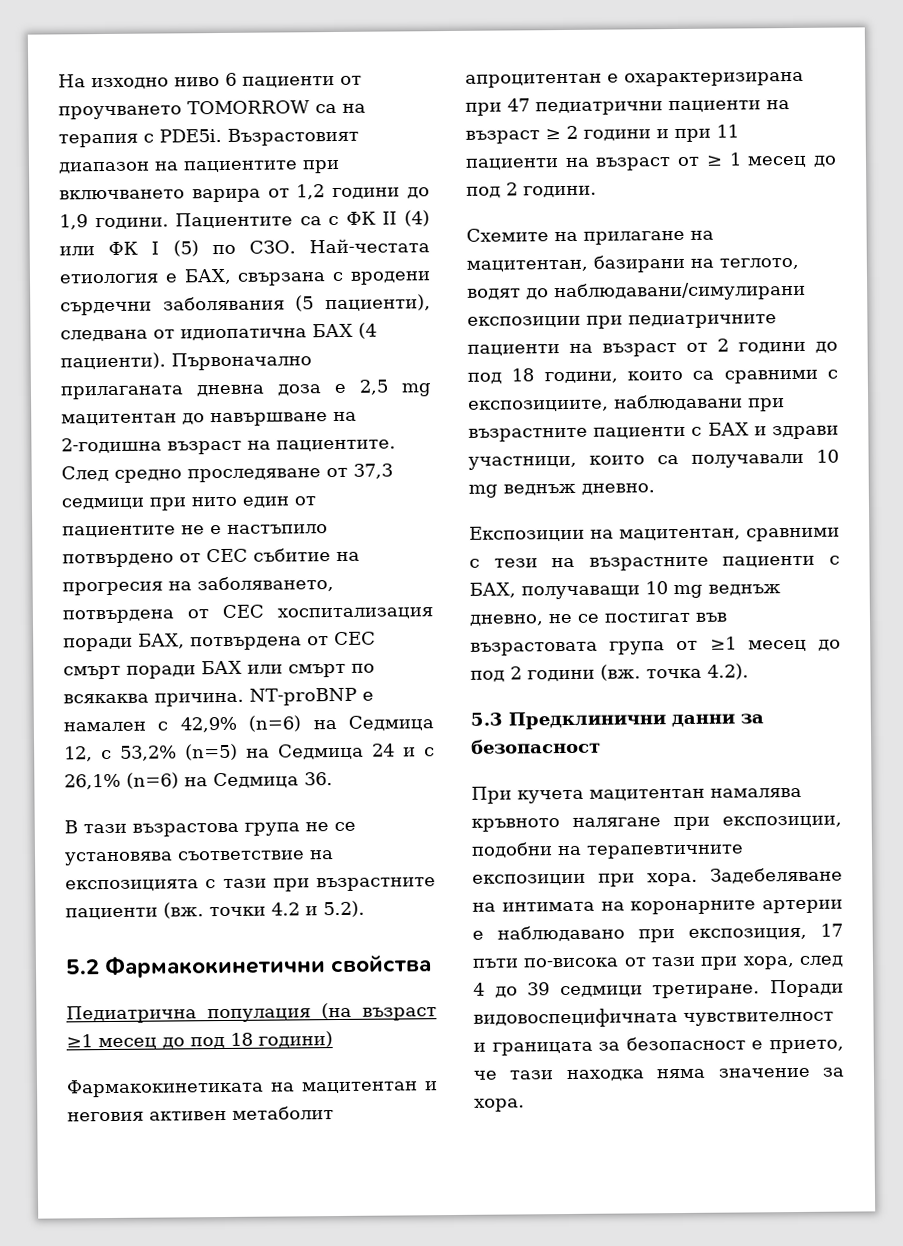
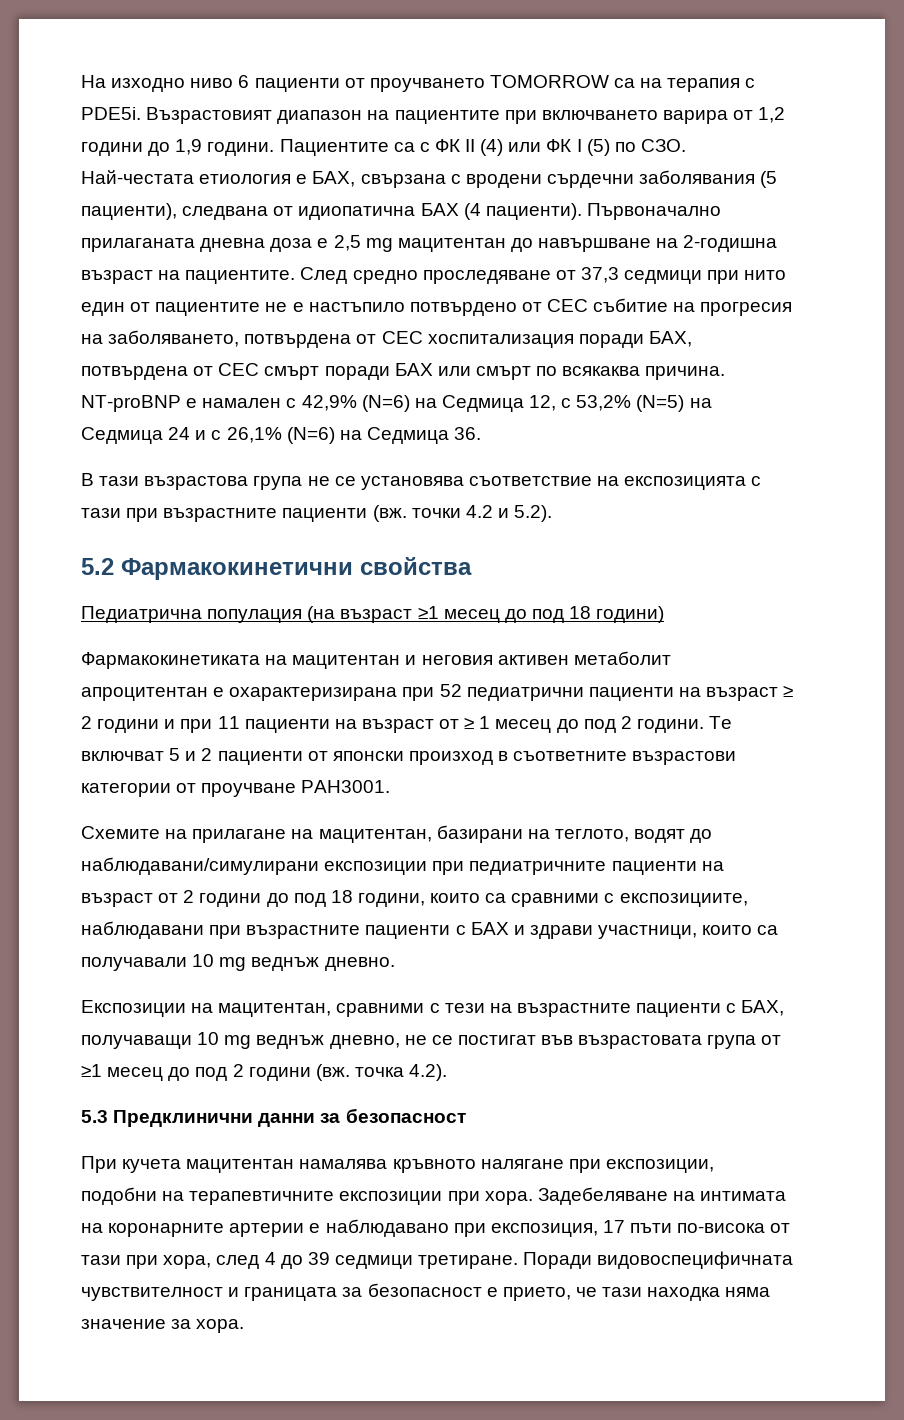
[248,715,302,732] (n=6) -> [361,395,410,412] (N=6)
[185,743,238,761] (n=5) -> [636,395,685,412] (N=5)
[126,772,179,789] (n=6) -> [286,427,335,444] (N=6)
[507,98,530,112] 47 -> [439,684,462,697] 52
(597, 191) none -> [709,716,733,729] [81,748,737,765] [81,780,391,797] Те включват 5 и 2 пациенти от японски произход в съответните възрастови категории от проучване PAH3001.

